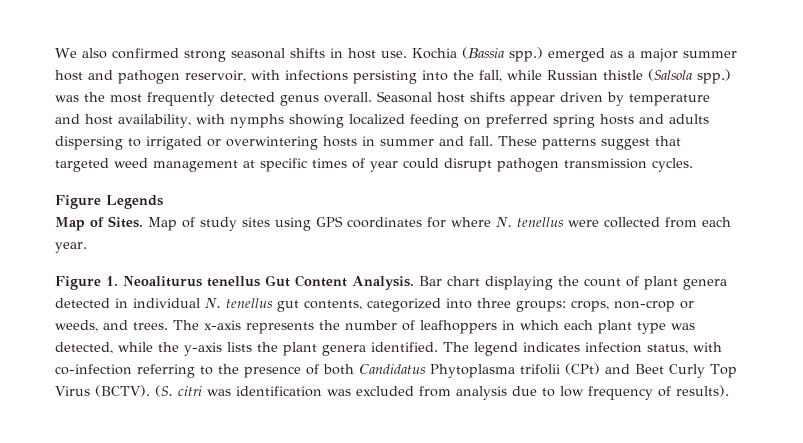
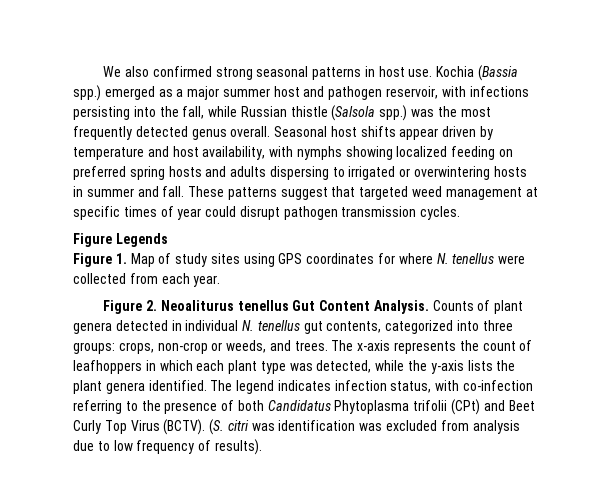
[289,48,325,58] shifts -> [312,67,362,80] patterns
[55,216,143,231] Map of Sites. -> [73,253,127,267] Figure 1.
[106,276,118,286] 1. -> [146,300,158,311] 2.
[419,276,621,290] Bar chart displaying the count -> [432,300,474,311] Counts
[345,320,397,330] number -> [482,341,516,351] count

